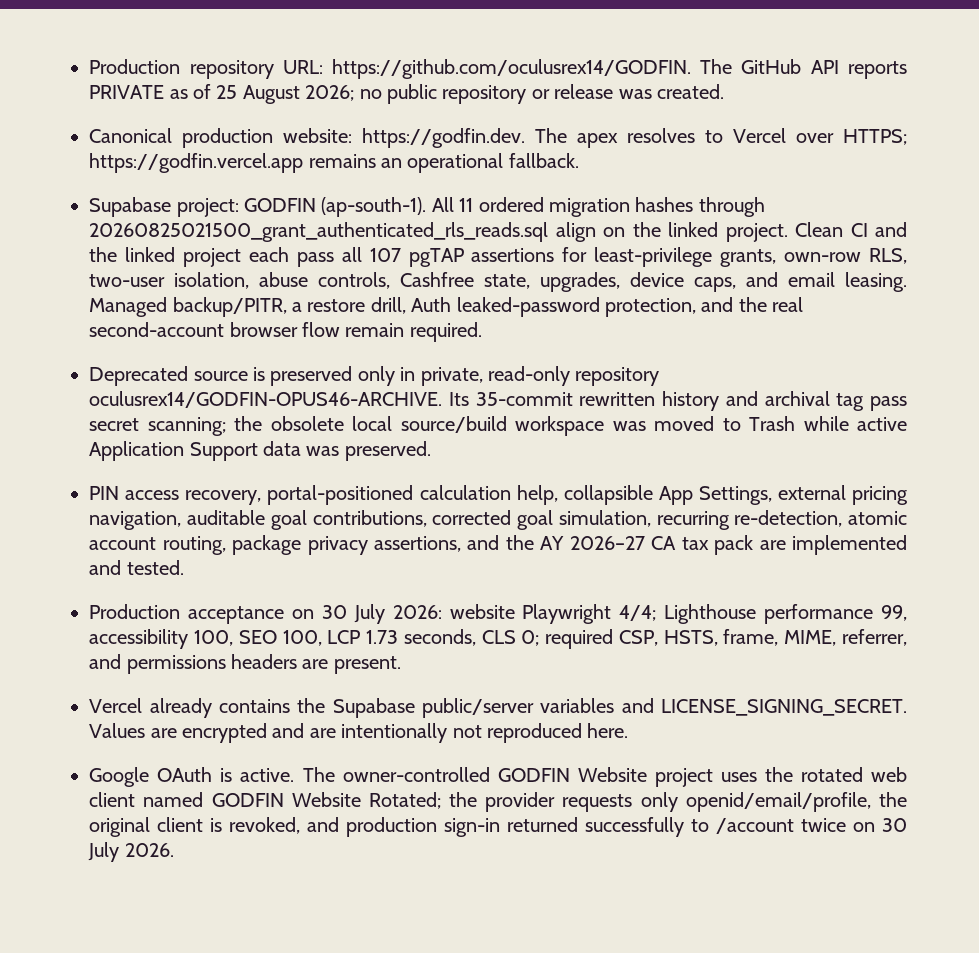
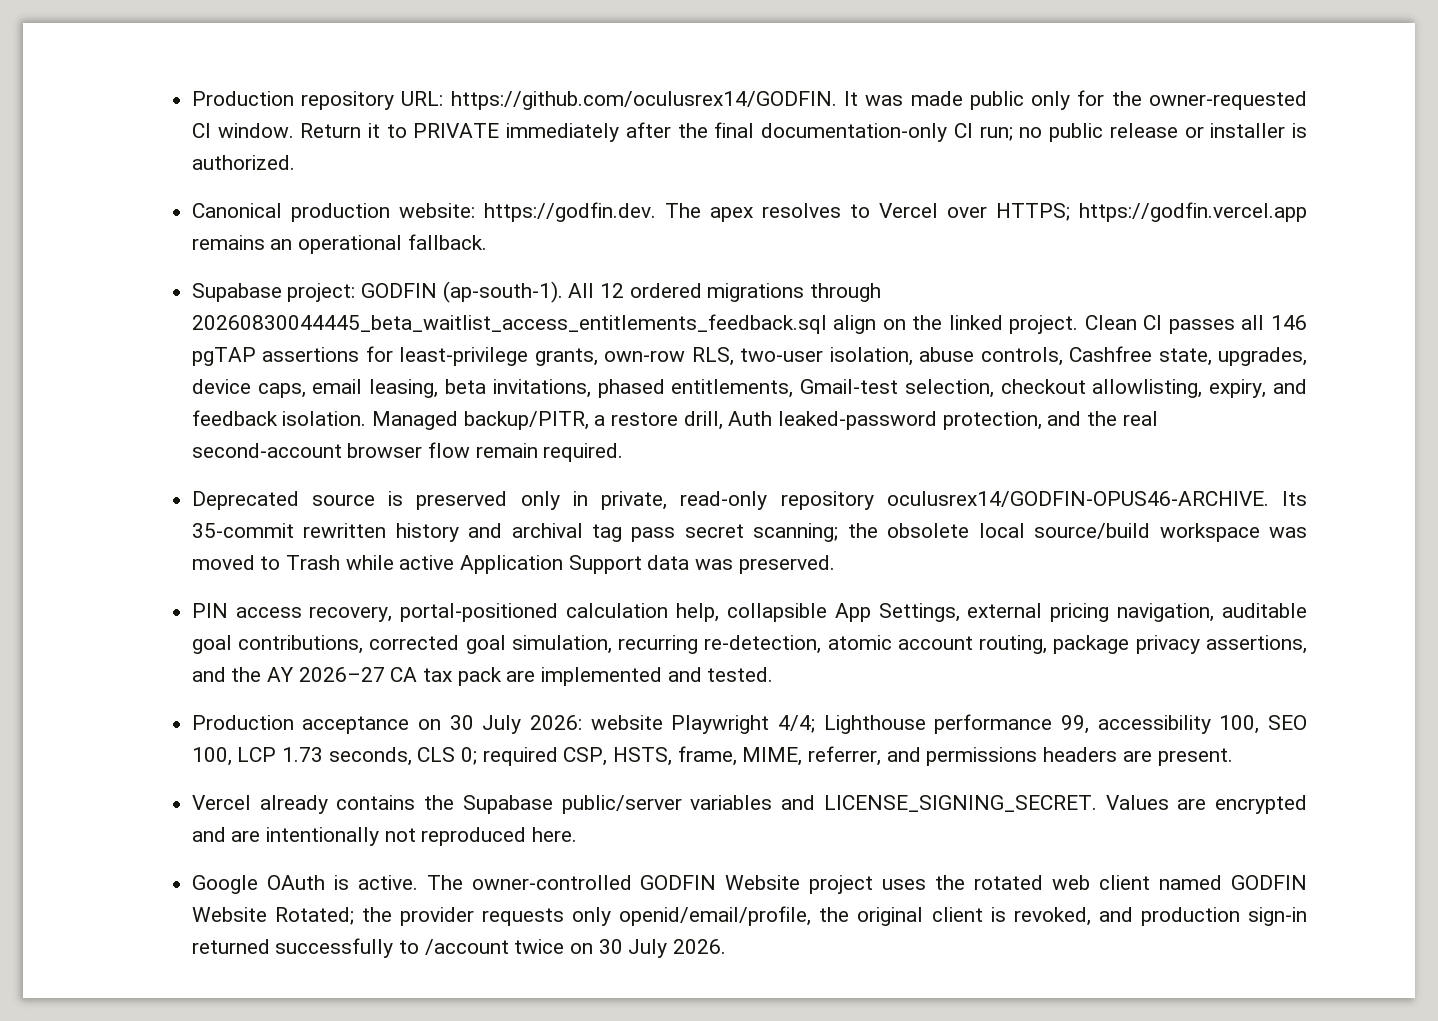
[700,59,907,79] [89,84,725,104] The GitHub API reports PRIVATE as of 25 August 2026; no public repository or release was created. -> [843,90,1307,110] [191,122,1307,142] [191,155,295,170] It was made public only for the owner-requested CI window. Return it to PRIVATE immediately after the final documentation-only CI run; no public release or installer is authorized.
[459,197,765,217] [89,222,549,242] 11 ordered migration hashes through 20260825021500_grant_authenticated_rls_reads.sql -> [600,283,882,302] [191,314,827,334] 12 ordered migrations through 20260830044445_beta_waitlist_access_entitlements_feedback.sql
[875,222,908,237] [89,247,401,267] and the linked project each pass all 107 -> [1168,315,1307,334] passes all 146
[746,272,908,292] and email leasing. -> [312,379,1308,398] [191,410,367,426] email leasing, beta invitations, phased entitlements, Gmail-test selection, checkout allowlisting, expiry, and feedback isolation.

